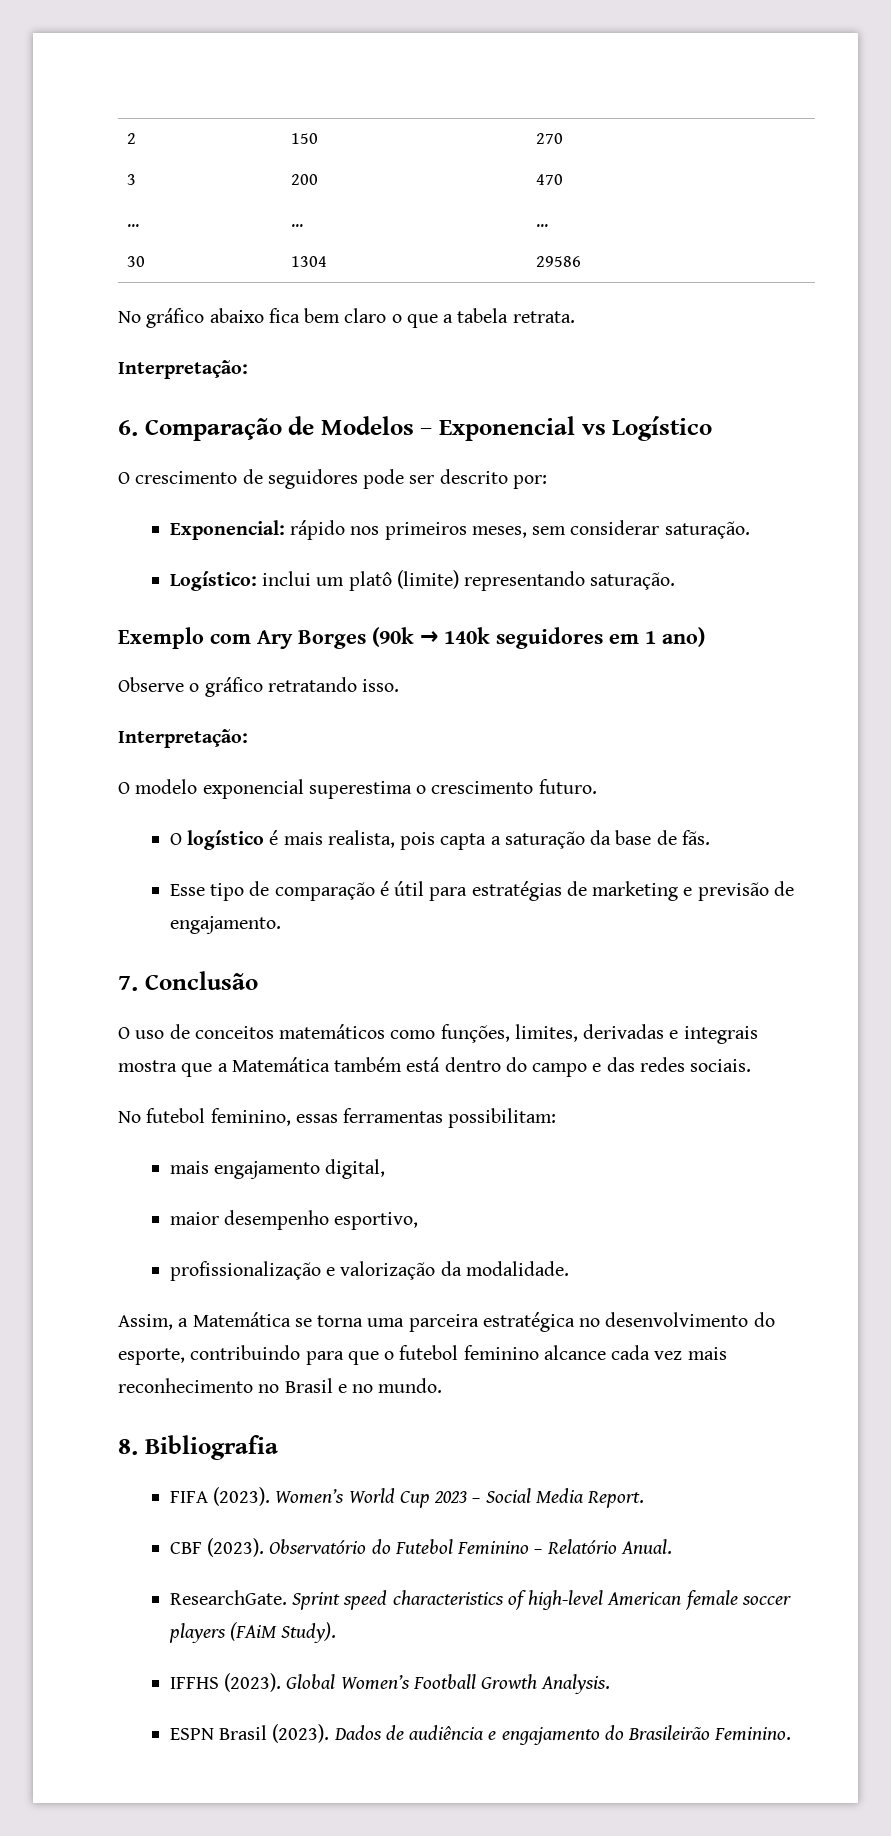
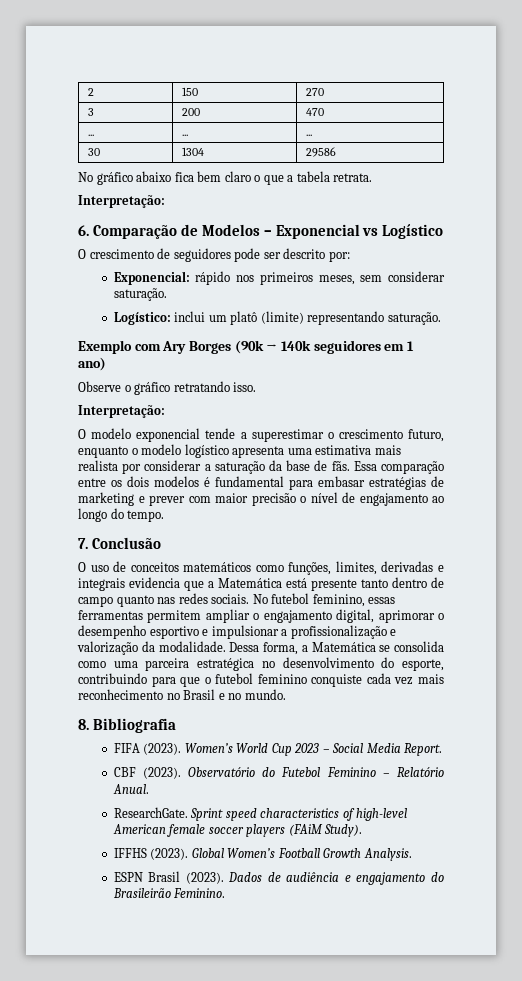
[308,779,597,799] [169,830,487,850] superestima o crescimento futuro. // O logístico é mais realista, pois capta -> [205,428,444,442] [78,444,401,458] [78,460,202,474] tende a superestimar o crescimento futuro, enquanto o modelo logístico apresenta uma estimativa mais realista por considerar
[169,881,794,901] [169,916,281,934] // Esse tipo de comparação é útil para estratégias de marketing e previsão de engajamento. -> [353,461,444,474] [78,476,444,490] [78,492,444,506] [78,508,165,522] Essa comparação entre os dois modelos é fundamental para embasar estratégias de marketing e prever com maior precisão o nível de engajamento ao longo do tempo.
[118,1060,177,1072] mostra -> [129,577,180,588] evidencia
[334,1057,635,1077] também está dentro do campo e das -> [286,577,444,591] [78,595,176,607] está presente tanto dentro de campo quanto nas
(752, 1065) // -> (250, 599) none
[448,1108,557,1128] [169,1161,209,1174] possibilitam: // mais -> [147,609,260,623] permitem ampliar o
[169,1210,419,1230] // maior desempenho esportivo, // -> [378,610,444,623] [78,625,288,639] aprimorar o desempenho esportivo e impulsionar a
[118,1314,173,1330] // Assim, -> [229,642,298,655] Dessa forma,
[317,1315,364,1327] torna -> [394,641,444,652] [78,661,106,668] consolida como
[543,1345,606,1360] alcance -> [311,674,363,687] conquiste

